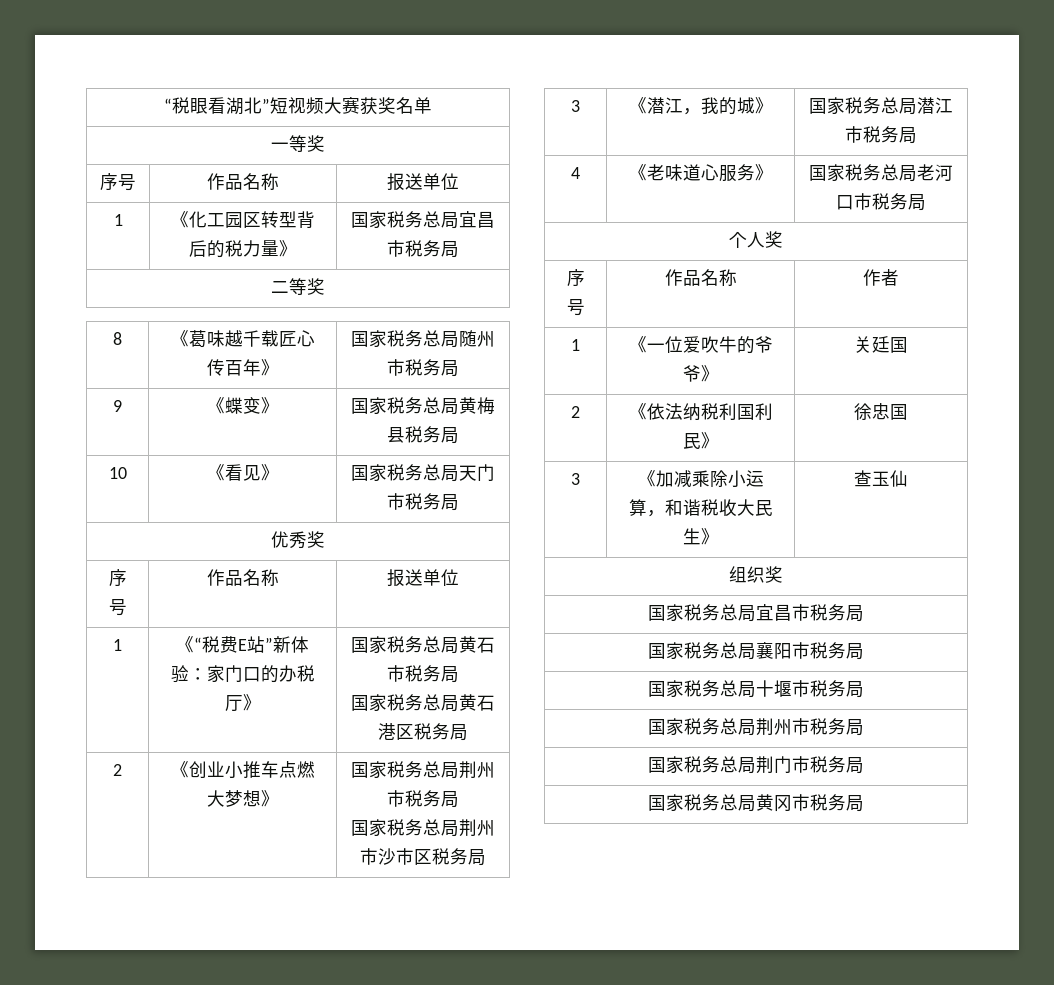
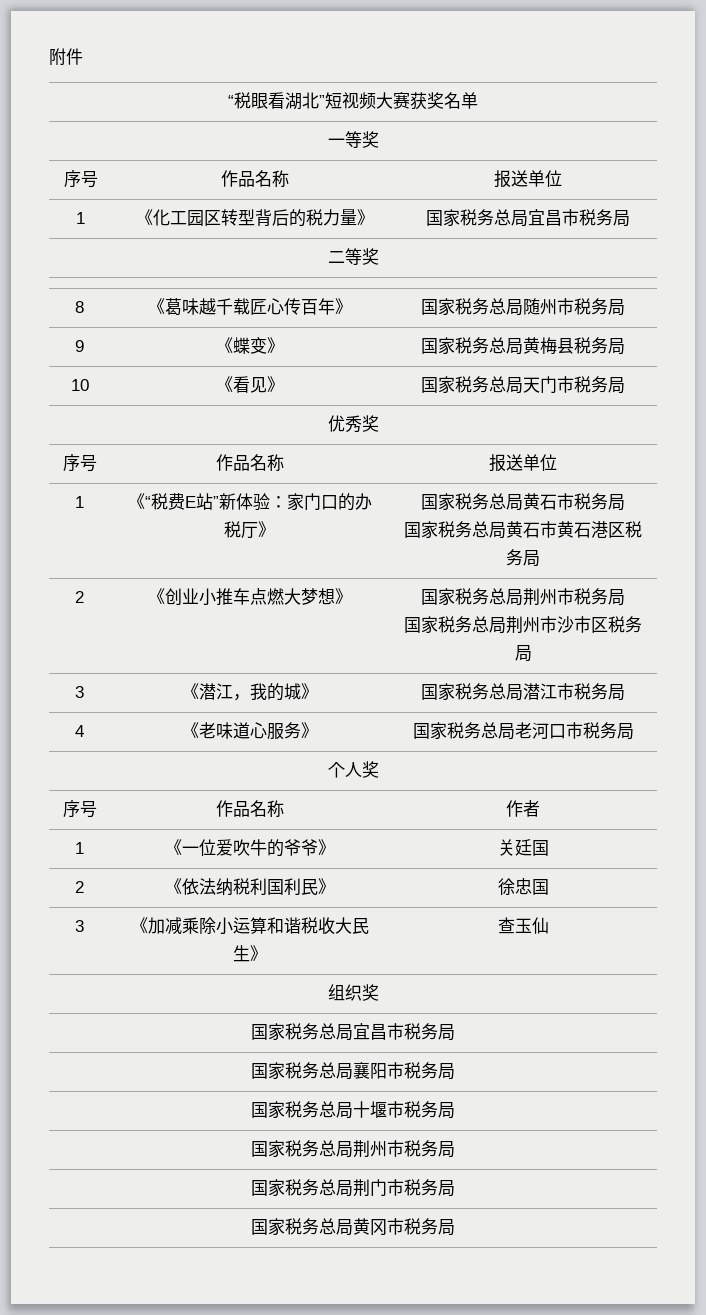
(164, 105) none -> [49,48,83,66] 附件 //
(495, 703) none -> [540,521,591,538] 市黄石
[646,510,665,517] ， -> (267, 925) none

